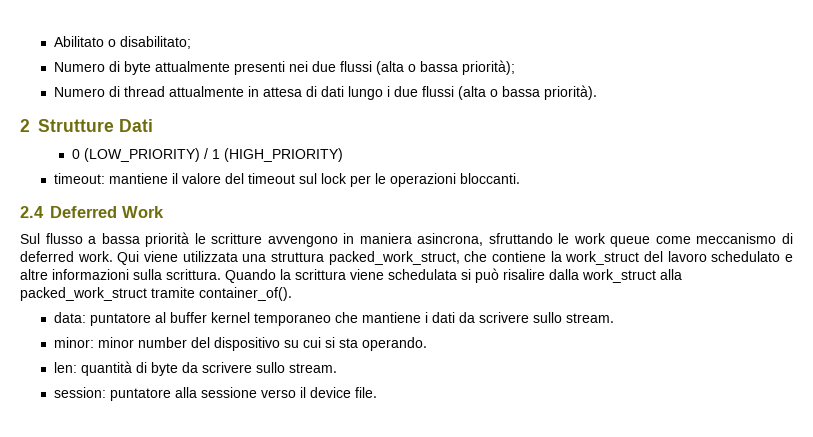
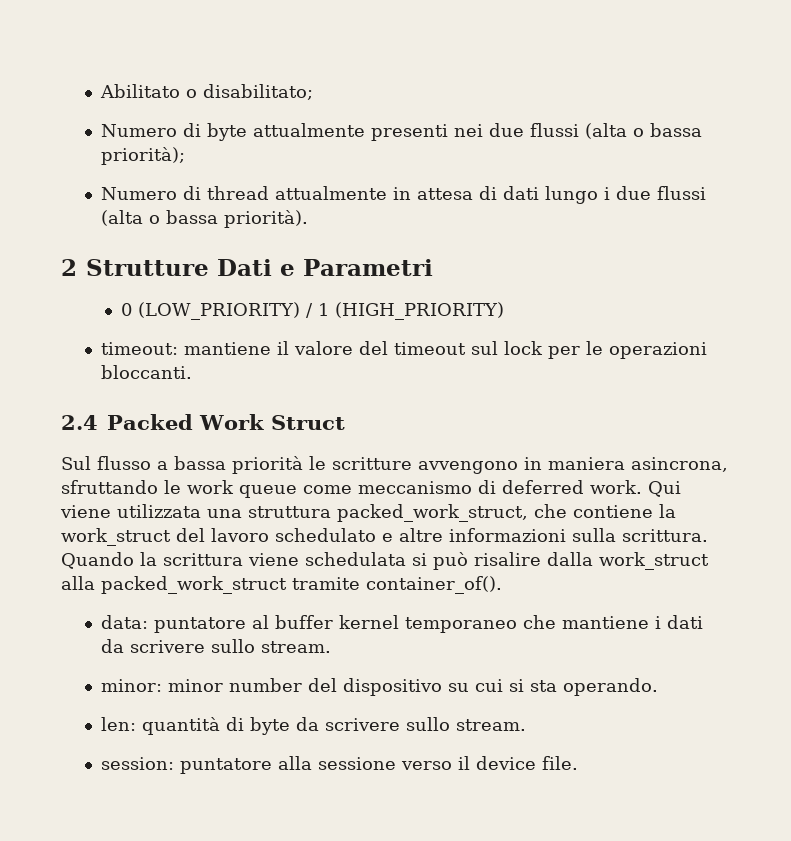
(154, 125) none -> [280,259,433,276] e Parametri
[50,206,117,218] Deferred -> [107,414,193,430] Packed
(164, 212) none -> [270,415,345,430] Struct

